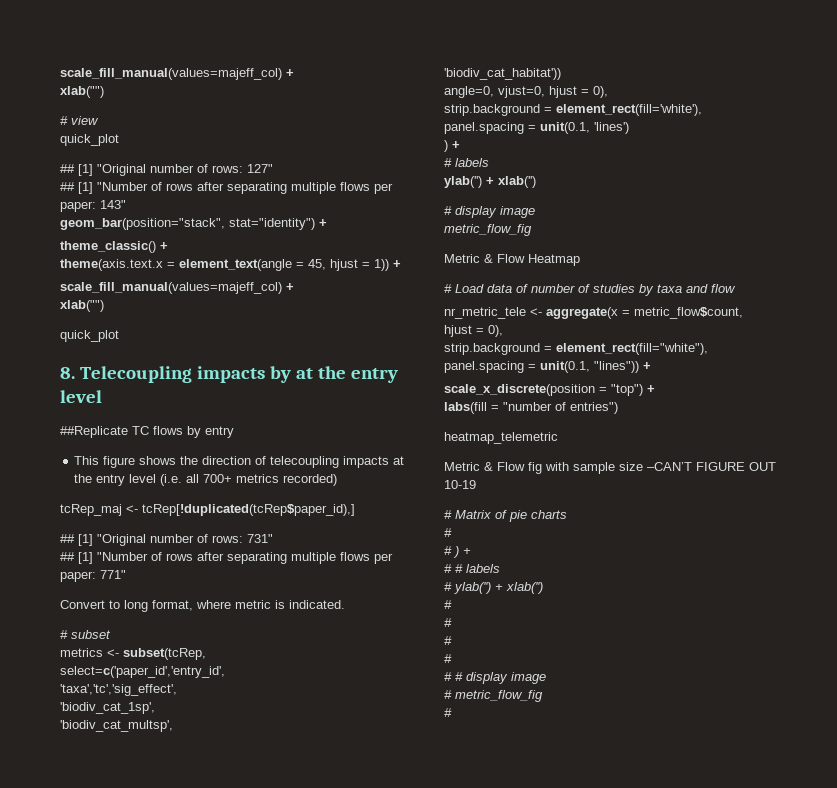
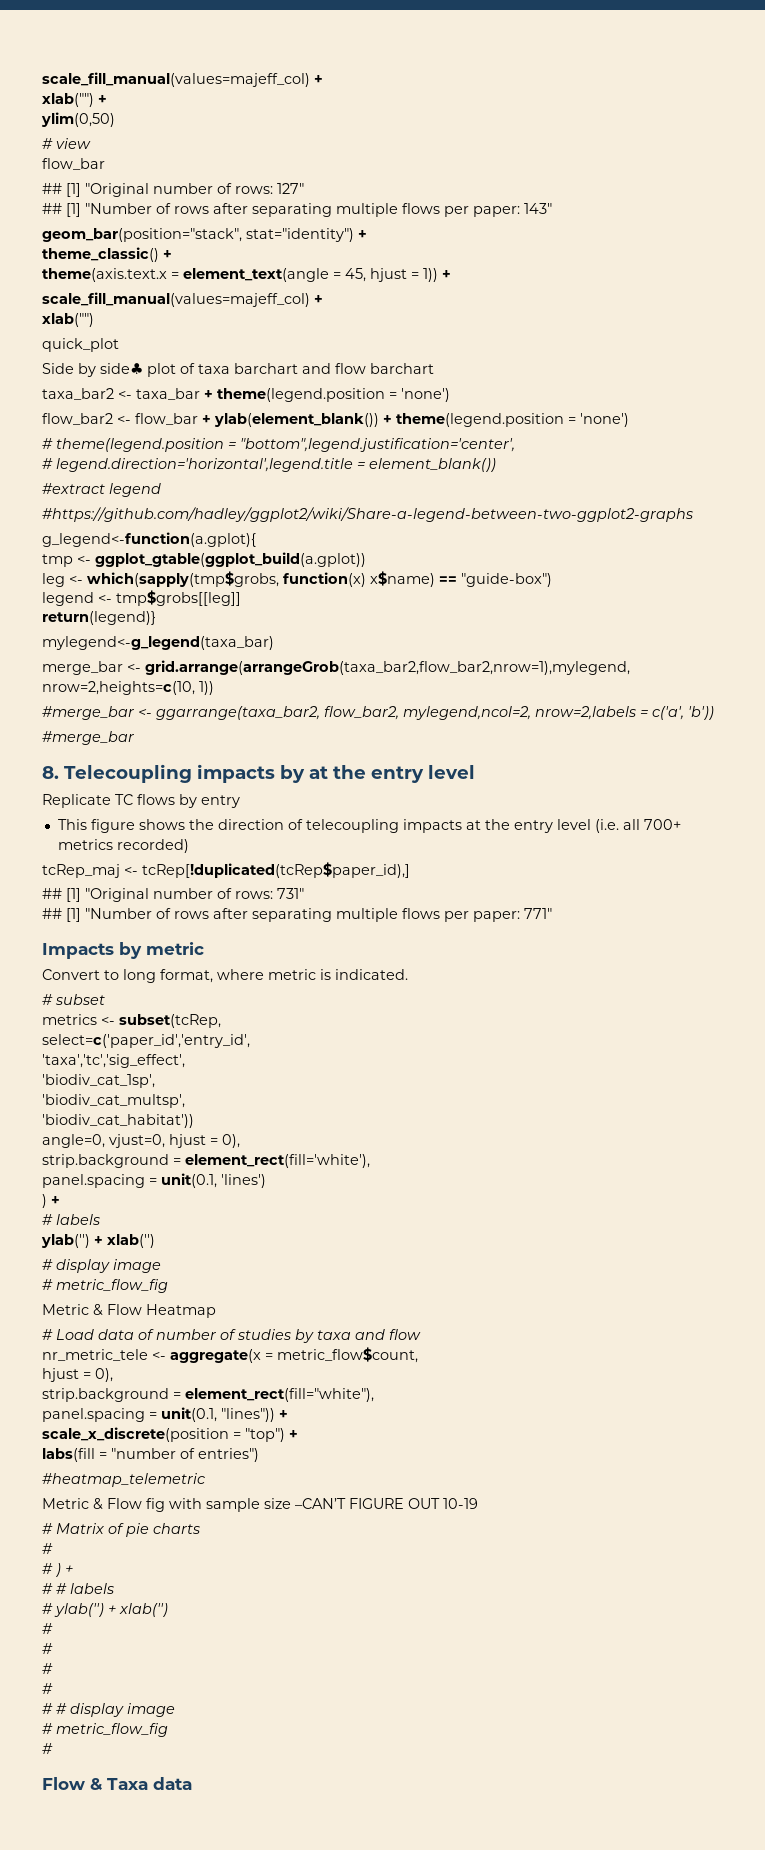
[60,68,294,80] [60,86,104,98] scale_fill_manual(values=majeff_col) + // xlab("") -> [42,72,323,87] [42,93,107,107] [41,112,115,127] scale_fill_manual(values=majeff_col) + // xlab("") + // ylim(0,50)
[60,134,119,146] quick_plot -> [42,158,105,170] flow_bar
(119, 336) none -> [42,363,434,377] [42,388,450,402] [42,413,629,427] [42,438,515,452] [42,458,496,472] [42,483,161,497] [42,507,693,522] [42,532,256,547] [42,552,366,567] [42,571,552,587] [42,590,241,606] [42,611,156,625] [42,636,274,650] [42,660,630,675] [42,681,214,695] [42,706,714,720] [42,731,135,745] // Side by side♣ plot of taxa barchart and flow barchart // taxa_bar2 <- taxa_bar + theme(legend.position = 'none') // flow_bar2 <- flow_bar + ylab(element_blank()) + theme(legend.position = 'none') // # theme(legend.position = "bottom",legend.justification='center', // # legend.direction='horizontal',legend.title = element_blank()) // #extract legend // #https://github.com/hadley/ggplot2/wiki/Share-a-legend-between-two-ggplot2-graphs // g_legend<-function(a.gplot){ // tmp <- ggplot_gtable(ggplot_build(a.gplot)) // leg <- which(sapply(tmp$grobs, function(x) x$name) == "guide-box") // legend <- tmp$grobs[[leg]] // return(legend)} // mylegend<-g_legend(taxa_bar) // merge_bar <- grid.arrange(arrangeGrob(taxa_bar2,flow_bar2,nrow=1),mylegend, nrow=2,heights=c(10, 1)) // #merge_bar <- ggarrange(taxa_bar2, flow_bar2, mylegend,ncol=2, nrow=2,labels = c('a', 'b')) // #merge_bar
[60,426,128,438] ##Replicate -> [42,794,111,808] Replicate
(126, 574) none -> [42,942,204,959] // Impacts by metric
(535, 212) none -> [42,1279,53,1290] #
[444,432,558,444] heatmap_telemetric -> [42,1473,206,1487] #heatmap_telemetric
(452, 712) none -> [42,1777,192,1790] // Flow & Taxa data

